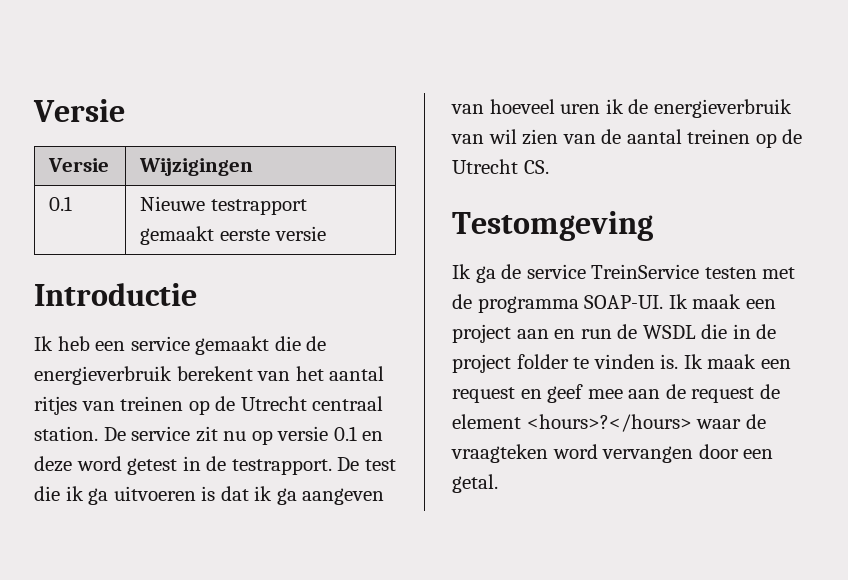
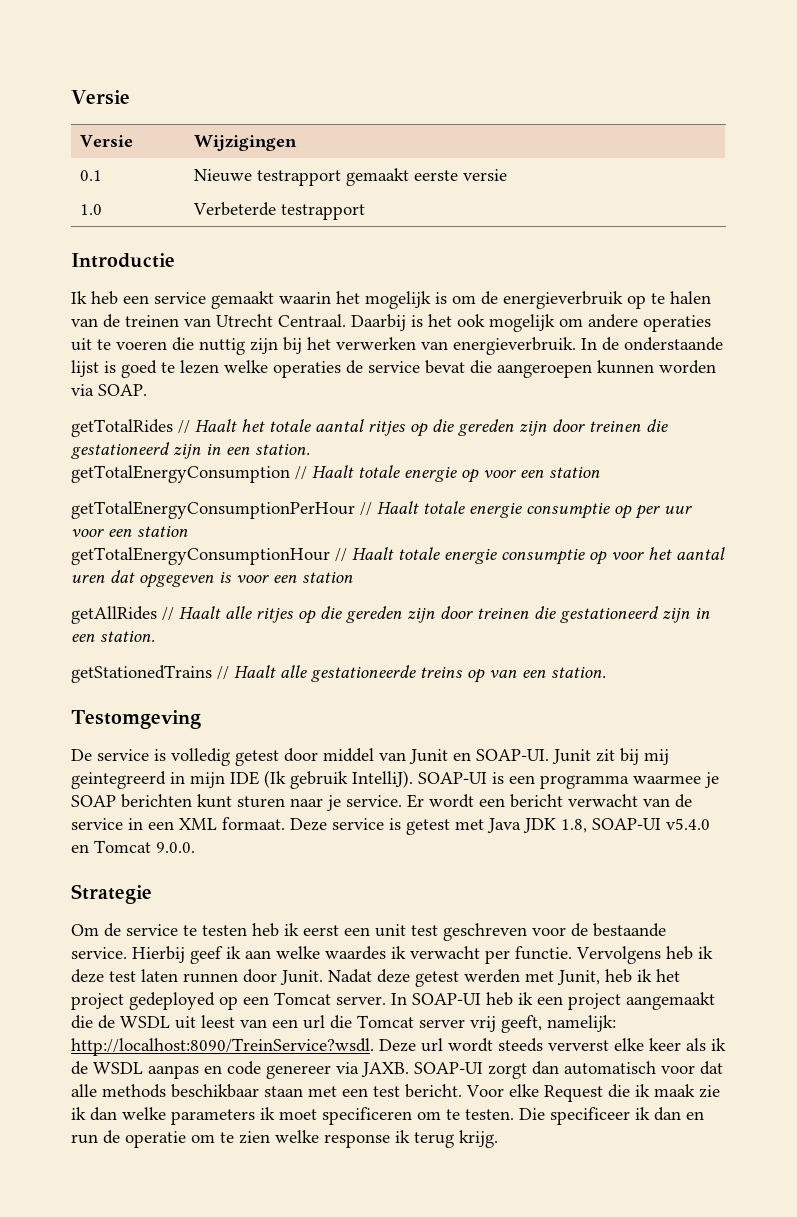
(326, 233) none -> [79,204,102,215] [192,202,365,220] // 1.0 | Verbeterde testrapport
[274,336,327,351] [34,366,385,385] [34,396,384,415] [34,426,384,445] [34,456,396,475] [34,486,385,505] [451,99,792,118] [451,129,803,148] [452,159,549,174] [452,211,653,241] [452,264,796,283] [452,294,776,313] [452,324,777,343] [452,354,791,373] [452,384,780,403] [452,414,766,432] [451,444,774,463] [452,474,498,493] die de energieverbruik berekent van het aantal ritjes van treinen op de Utrecht centraal station. De service zit nu op versie 0.1 en deze word getest in de testrapport. De test die ik ga uitvoeren is dat ik ga aangeven van hoeveel uren ik de energieverbruik van wil zien van de aantal treinen op de Utrecht CS. // Testomgeving // Ik ga de service TreinService testen met de programma SOAP-UI. Ik maak een project aan en run de WSDL die in de project folder te vinden is. Ik maak een request en geef mee aan de request de element <hours>?</hours> waar de vraagteken word vervangen door een getal. -> [279,291,711,309] [71,314,711,332] [71,337,723,355] [71,360,716,378] [71,384,147,396] [71,419,668,437] [71,442,310,459] [71,465,600,483] [71,501,692,519] [71,526,188,537] [71,547,725,565] [71,570,353,588] [71,606,710,624] [71,631,155,642] [71,665,606,683] [71,710,201,729] [71,748,669,766] [71,770,719,789] [71,794,692,811] [71,817,710,835] [71,840,195,853] [71,884,152,904] [71,923,666,941] [71,946,713,964] [71,969,680,987] [71,992,715,1010] [71,1015,616,1033] [71,1038,726,1056] [71,1061,723,1079] [71,1084,720,1102] [71,1107,704,1125] [71,1130,498,1148] waarin het mogelijk is om de energieverbruik op te halen van de treinen van Utrecht Centraal. Daarbij is het ook mogelijk om andere operaties uit te voeren die nuttig zijn bij het verwerken van energieverbruik. In de onderstaande lijst is goed te lezen welke operaties de service bevat die aangeroepen kunnen worden via SOAP. // getTotalRides // Haalt het totale aantal ritjes op die gereden zijn door treinen die gestationeerd zijn in een station. // getTotalEnergyConsumption // Haalt totale energie op voor een station // getTotalEnergyConsumptionPerHour // Haalt totale energie consumptie op per uur voor een station // getTotalEnergyConsumptionHour // Haalt totale energie consumptie op voor het aantal uren dat opgegeven is voor een station // getAllRides // Haalt alle ritjes op die gereden zijn door treinen die gestationeerd zijn in een station. // getStationedTrains // Haalt alle gestationeerde treins op van een station. // Testomgeving // De service is volledig getest door middel van Junit en SOAP-UI. Junit zit bij mij geintegreerd in mijn IDE (Ik gebruik IntelliJ). SOAP-UI is een programma waarmee je SOAP berichten kunt sturen naar je service. Er wordt een bericht verwacht van de service in een XML formaat. Deze service is getest met Java JDK 1.8, SOAP-UI v5.4.0 en Tomcat 9.0.0. // Strategie // Om de service te testen heb ik eerst een unit test geschreven voor de bestaande service. Hierbij geef ik aan welke waardes ik verwacht per functie. Vervolgens heb ik deze test laten runnen door Junit. Nadat deze getest werden met Junit, heb ik het project gedeployed op een Tomcat server. In SOAP-UI heb ik een project aangemaakt die de WSDL uit leest van een url die Tomcat server vrij geeft, namelijk: http://localhost:8090/TreinService?wsdl. Deze url wordt steeds ververst elke keer als ik de WSDL aanpas en code genereer via JAXB. SOAP-UI zorgt dan automatisch voor dat alle methods beschikbaar staan met een test bericht. Voor elke Request die ik maak zie ik dan welke parameters ik moet specificeren om te testen. Die specificeer ik dan en run de operatie om te zien welke response ik terug krijg.

